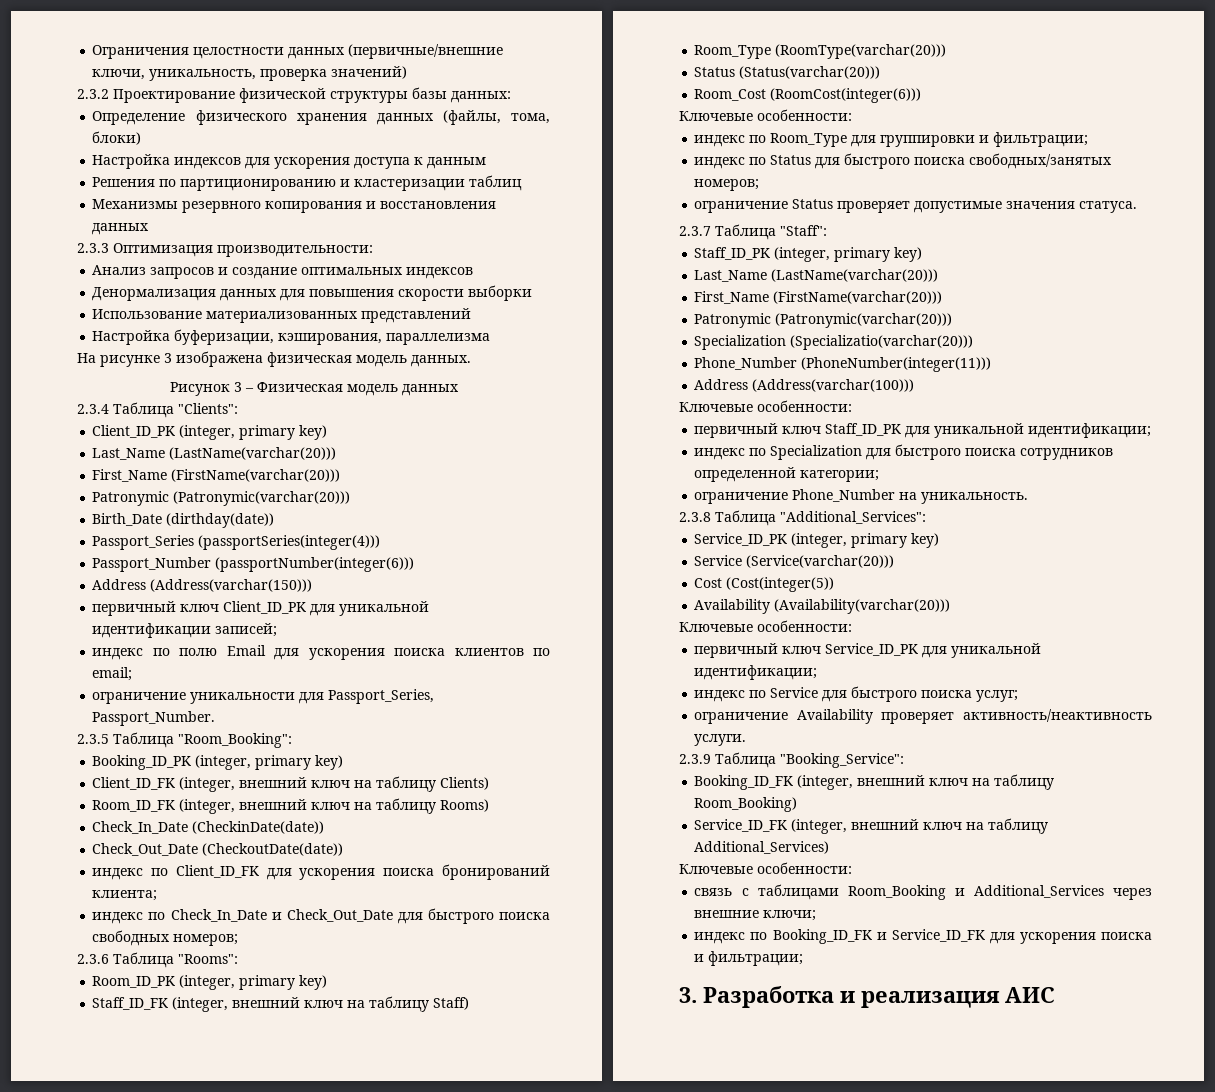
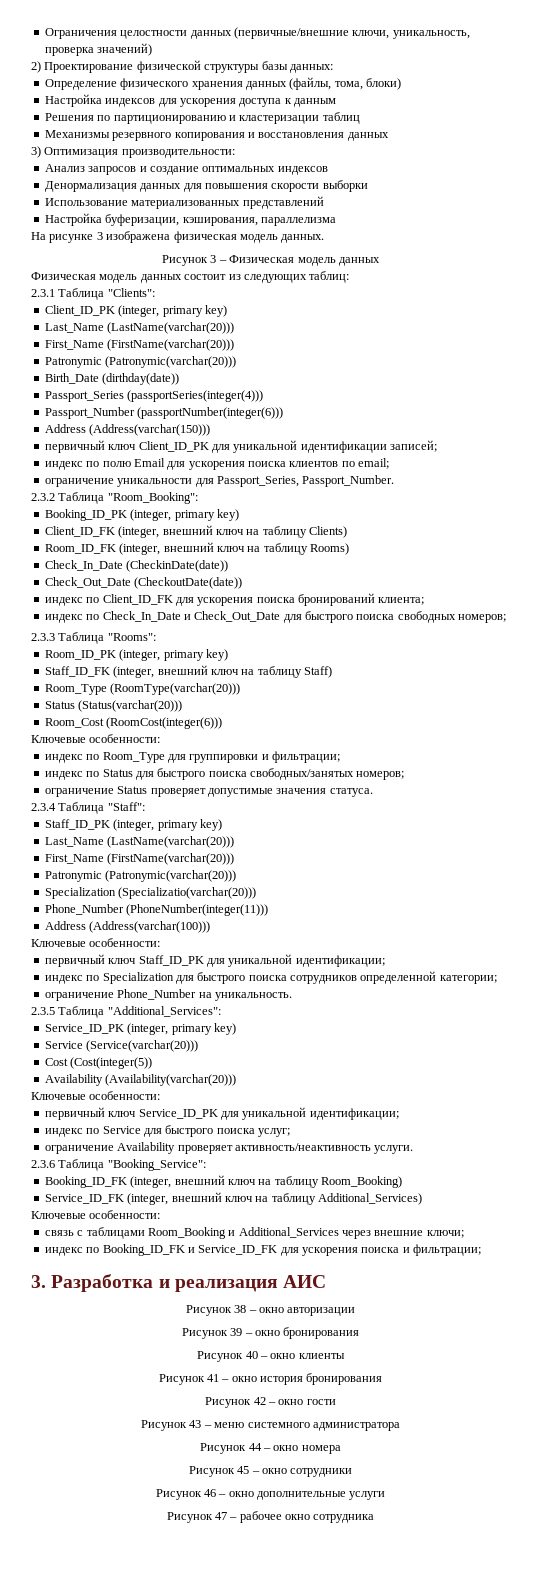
[77,89,109,99] 2.3.2 -> [31,61,41,73] 2)
[77,243,109,253] 2.3.3 -> [31,146,41,158] 3)
[77,404,109,414] 2.3.4 -> [31,271,350,283] [31,289,55,297] Физическая модель данных состоит из следующих таблиц: // 2.3.1
[77,734,109,744] 2.3.5 -> [31,493,55,501] 2.3.2
[77,954,109,964] 2.3.6 -> [31,633,55,641] 2.3.3
[679,226,711,236] 2.3.7 -> [31,803,56,811] 2.3.4
[679,512,711,522] 2.3.8 -> [31,1007,55,1015] 2.3.5
[679,754,711,764] 2.3.9 -> [31,1160,55,1168] 2.3.6
(1055, 995) none -> [185,1305,356,1316] [181,1327,360,1339] [197,1351,345,1362] [158,1373,383,1385] [205,1397,336,1408] [141,1420,400,1431] [200,1443,341,1454] [188,1466,353,1477] [155,1489,386,1500] [166,1511,375,1523] // Рисунок 38 – окно авторизации // Рисунок 39 – окно бронирования // Рисунок 40 – окно клиенты // Рисунок 41 – окно история бронирования // Рисунок 42 – окно гости // Рисунок 43 – меню системного администратора // Рисунок 44 – окно номера // Рисунок 45 – окно сотрудники // Рисунок 46 – окно дополнительные услуги // Рисунок 47 – рабочее окно сотрудника

